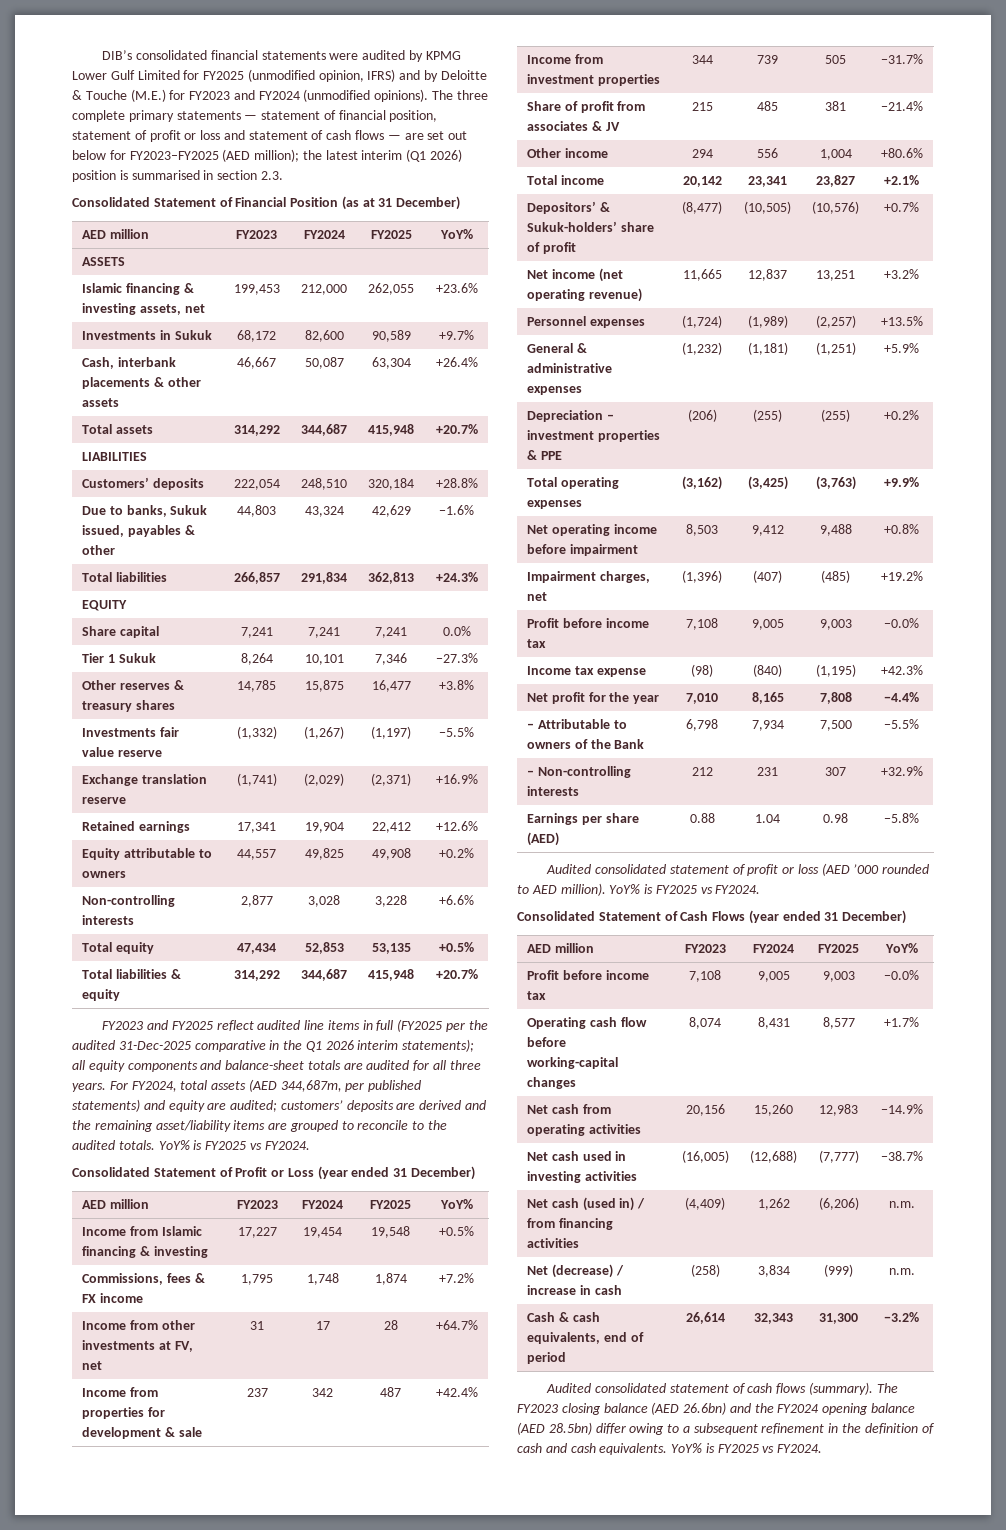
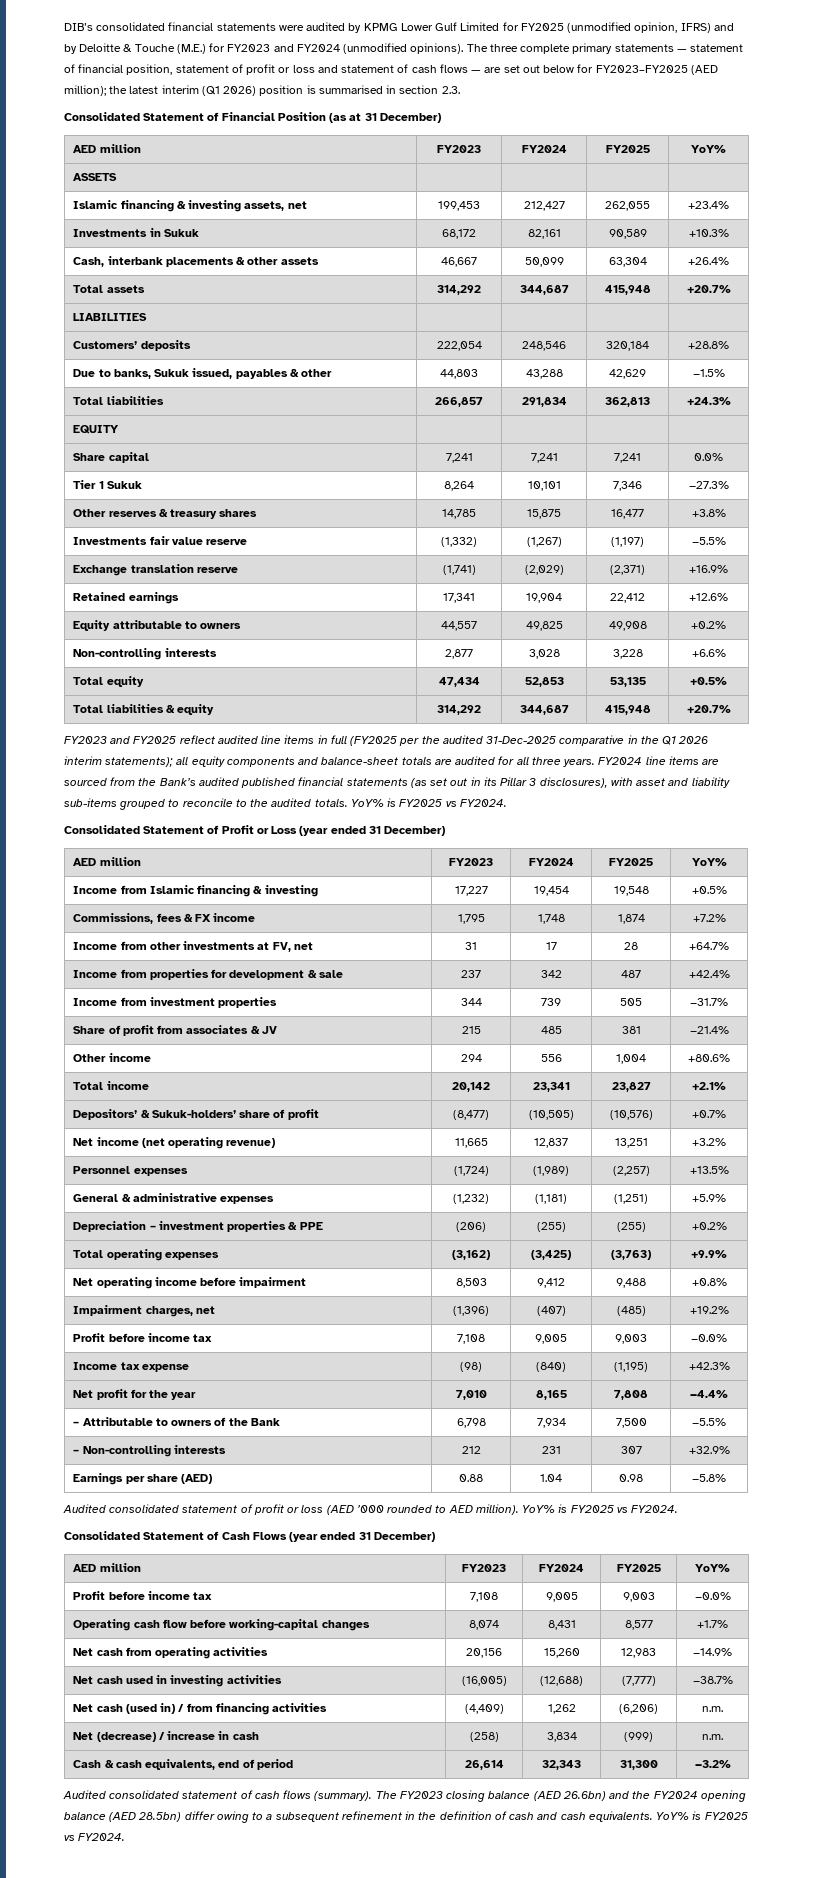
[301,284,347,295] 212,000 -> [523,201,565,211] 212,427
[435,283,478,293] +23.6% -> [688,201,729,209] +23.4%
[304,330,344,342] 82,600 -> [527,229,561,239] 82,161
[439,330,474,340] +9.7% -> [688,229,729,237] +10.3%
[304,357,344,369] 50,087 -> [524,257,564,267] 50,099
[301,478,347,490] 248,510 -> [522,341,566,351] 248,546
[304,506,344,517] 43,324 -> [525,369,563,379] 43,288
[439,505,474,515] −1.6% -> [692,369,725,377] −1.5%
[109,1079,422,1092] [72,1099,487,1112] [72,1120,288,1132] For FY2024, total assets (AED 344,687m, per published statements) and equity are audited; customers’ deposits are derived and the remaining asset/liability items are -> [598,756,720,765] [64,777,730,788] [64,798,117,807] FY2024 line items are sourced from the Bank’s audited published financial statements (as set out in its Pillar 3 disclosures), with asset and liability sub-items

